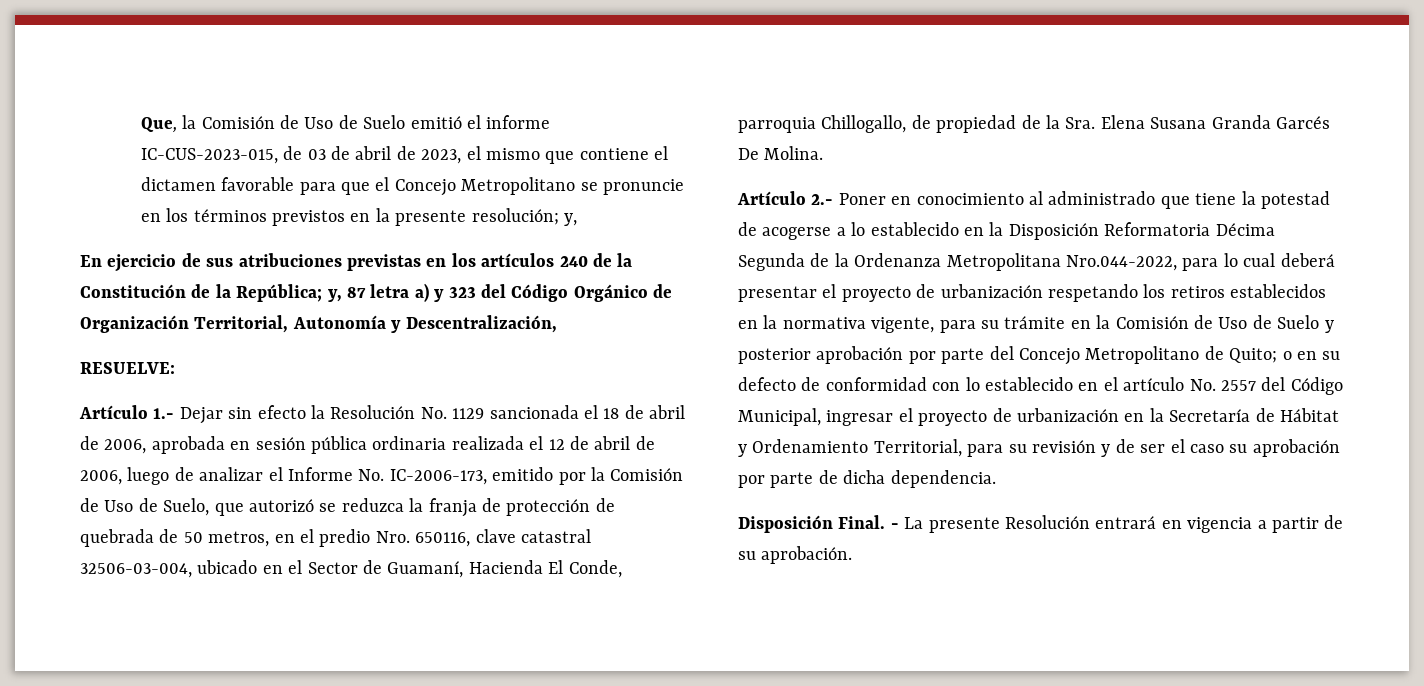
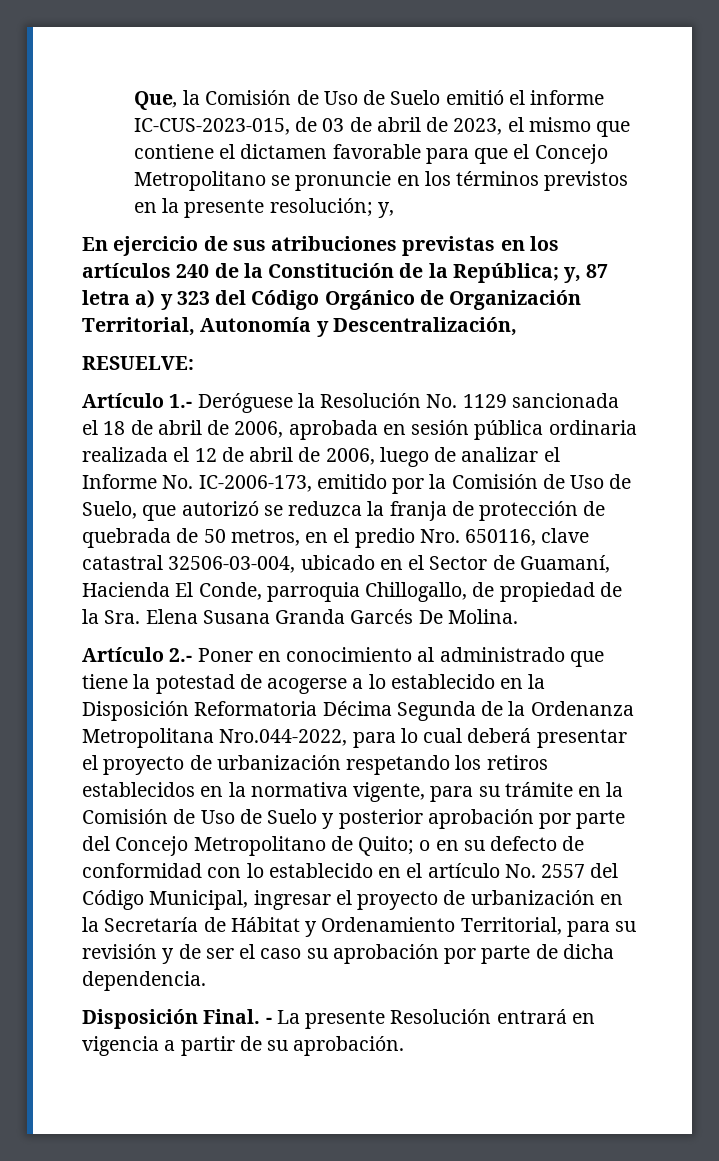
[179,405,306,424] Dejar sin efecto -> [197,393,293,413] Deróguese

